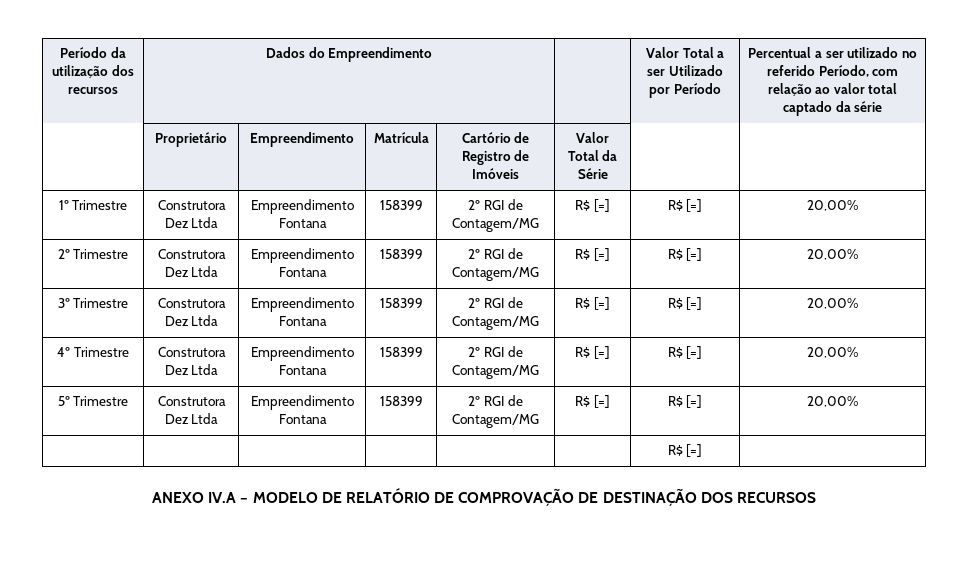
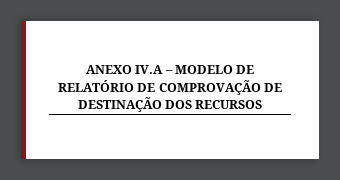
[60,47,126,58] [52,65,134,78] [68,87,118,94] [265,47,433,62] [645,47,725,58] [647,65,723,76] [649,83,721,98] [748,47,917,58] [766,65,899,77] [767,83,898,96] [782,101,883,116] [155,132,227,147] [250,132,354,147] [373,132,429,143] [461,132,530,143] [461,150,530,165] [472,168,519,179] [576,132,609,143] [567,150,618,161] [577,168,608,179] [58,200,128,210] [157,200,226,210] [164,217,219,228] [250,199,354,214] [278,218,327,228] [379,200,423,210] [468,199,523,210] [452,218,539,232] [575,199,610,212] [667,199,703,212] [807,200,858,211] [57,249,129,259] [157,249,226,259] [164,266,219,277] [250,248,354,263] [278,267,327,277] [379,249,423,259] [468,248,523,259] [452,267,539,281] [575,248,610,261] [667,248,703,261] [807,249,858,260] [57,298,129,308] [157,298,226,308] [164,315,219,326] [250,297,354,312] [278,316,327,326] [379,298,423,308] [468,297,523,308] [452,316,539,330] [575,297,610,310] [667,297,703,310] [807,298,858,309] [57,347,129,357] [157,347,226,357] [164,364,219,375] [250,346,354,361] [278,365,327,375] [379,347,423,357] [468,346,523,357] [452,365,539,379] [575,346,610,359] [667,346,703,359] [807,347,858,358] [57,396,129,406] [157,396,226,406] [164,413,219,424] [250,395,354,410] [278,414,327,424] [379,396,423,406] [468,395,523,406] [452,414,539,428] [575,395,610,408] [667,395,703,408] [807,396,858,407] [667,444,703,457] Período da utilização dos recursos | Dados do Empreendimento | | Valor Total a ser Utilizado por Período | Percentual a ser utilizado no referido Período, com relação ao valor total captado da série // | Proprietário | Empreendimento | Matrícula | Cartório de Registro de Imóveis | Valor Total da Série | | // 1º Trimestre | Construtora Dez Ltda | Empreendimento Fontana | 158399 | 2º RGI de Contagem/MG | R$ [=] | R$ [=] | 20,00% // 2º Trimestre | Construtora Dez Ltda | Empreendimento Fontana | 158399 | 2º RGI de Contagem/MG | R$ [=] | R$ [=] | 20,00% // 3º Trimestre | Construtora Dez Ltda | Empreendimento Fontana | 158399 | 2º RGI de Contagem/MG | R$ [=] | R$ [=] | 20,00% // 4º Trimestre | Construtora Dez Ltda | Empreendimento Fontana | 158399 | 2º RGI de Contagem/MG | R$ [=] | R$ [=] | 20,00% // 5º Trimestre | Construtora Dez Ltda | Empreendimento Fontana | 158399 | 2º RGI de Contagem/MG | R$ [=] | R$ [=] | 20,00% // | | | | | | R$ [=] | // -> (85, 69) none

